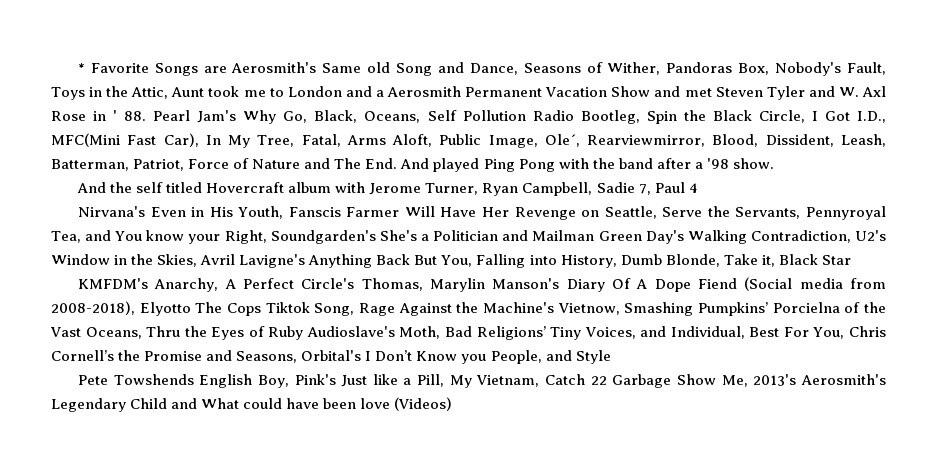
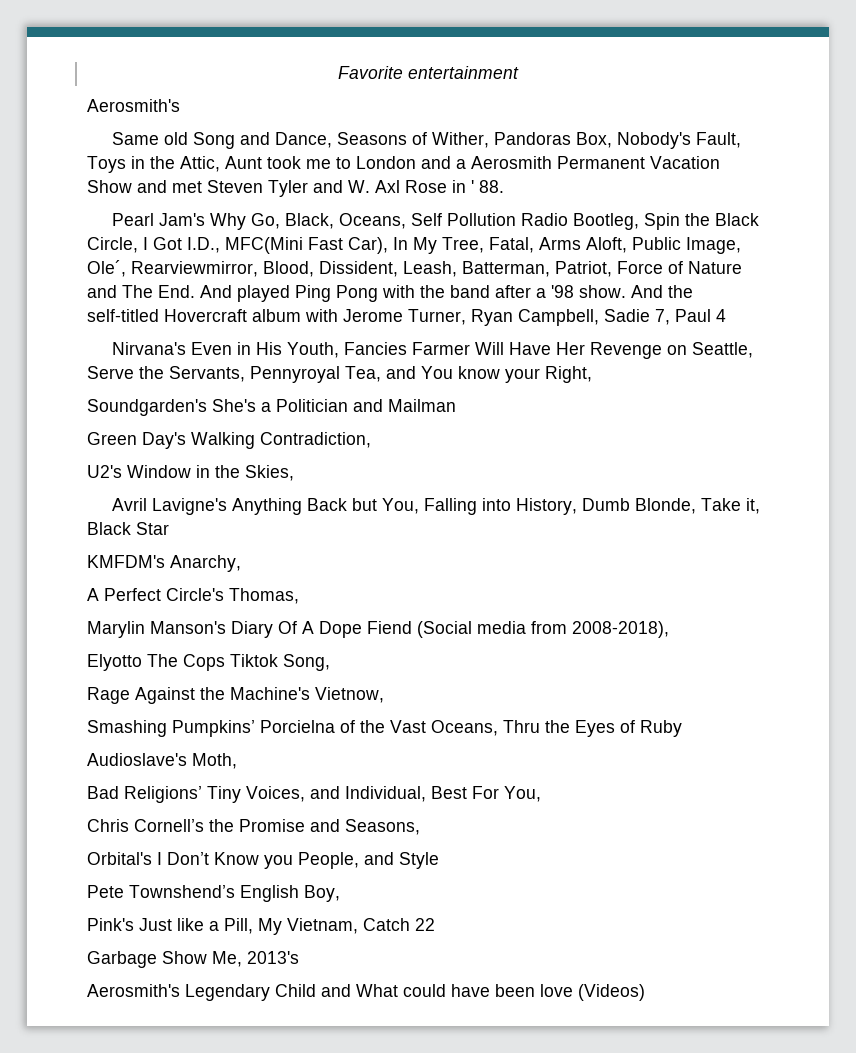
[77,62,317,76] * Favorite Songs are Aerosmith's -> [338,66,519,79] [87,99,180,112] Favorite entertainment // Aerosmith's //
(147, 116) none -> (504, 186) //
(774, 163) // -> (626, 291) none
[136,182,203,193] self titled -> [87,309,159,322] self-titled
[288,207,341,217] Fanscis -> [343,342,407,355] Fancies
(267, 237) none -> (592, 374) //
(595, 235) none -> (456, 405) //
(851, 236) none -> (371, 440) //
(198, 260) none -> (294, 473) //
[414,255,438,265] But -> [351,498,377,511] but
(219, 285) none -> (241, 563) //
(423, 284) none -> (299, 596) //
(135, 308) none -> (669, 629) //
(355, 309) none -> (330, 662) //
(620, 309) none -> (384, 695) //
(304, 333) none -> (682, 728) //
(441, 332) none -> (237, 761) //
(845, 333) none -> (541, 794) //
(298, 357) none -> (420, 827) //
[113,374,194,385] Towshends -> [129,885,235,898] Townshend’s
(289, 381) none -> (340, 893) //
(607, 380) none -> (435, 924) //
(797, 380) none -> (299, 957) //

